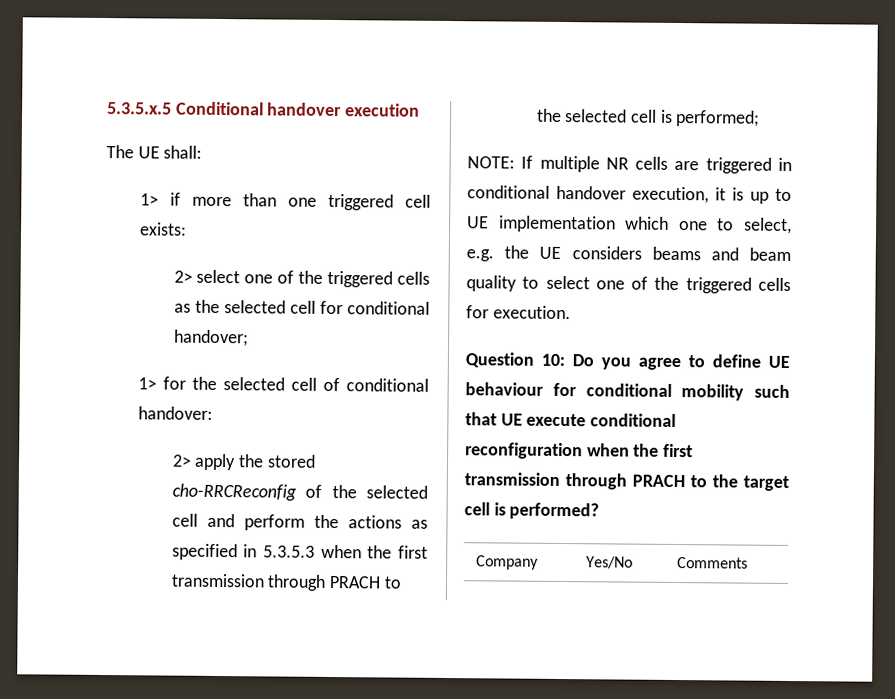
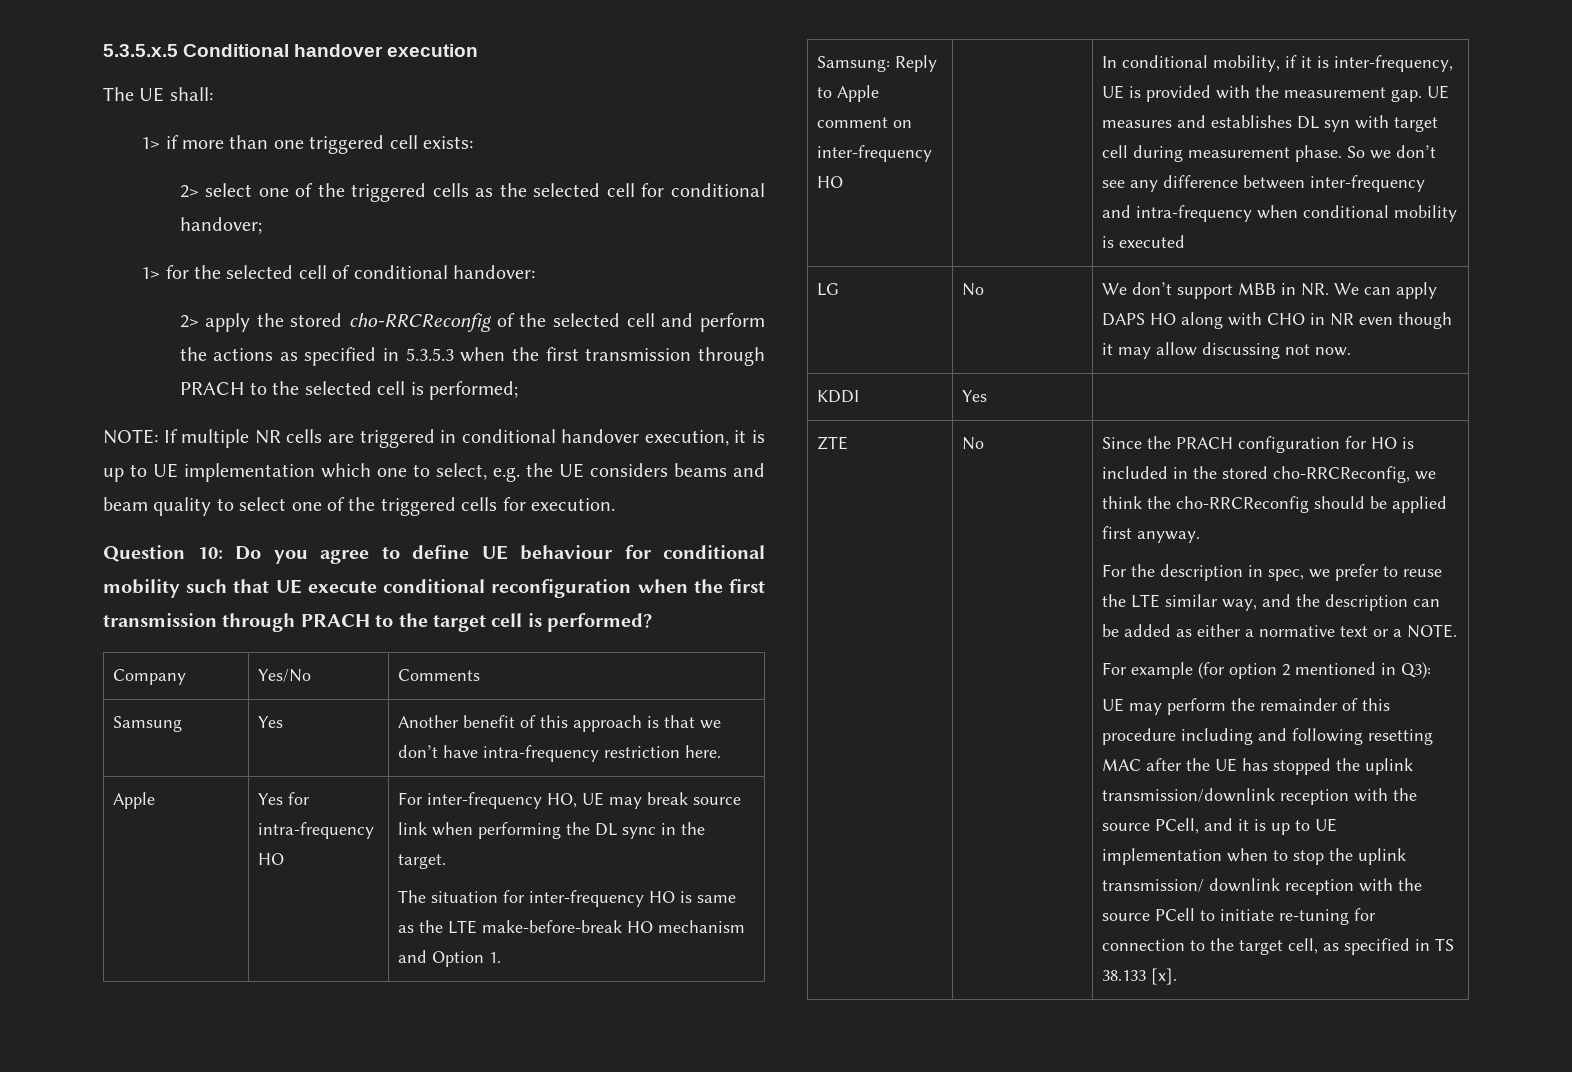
(748, 563) none -> [113,716,183,732] [258,716,284,728] [398,715,722,732] [398,745,722,762] [113,792,156,809] [258,792,311,805] [258,822,375,839] [258,853,285,865] [398,792,742,809] [398,822,706,839] [398,854,447,869] [398,890,737,907] [398,920,746,934] [398,950,502,967] [817,55,938,72] [817,85,880,102] [817,117,913,128] [817,145,933,162] [817,176,844,188] [1102,55,1454,72] [1102,85,1450,102] [1102,115,1439,132] [1102,145,1437,162] [1102,175,1426,192] [1102,205,1458,222] [1102,235,1186,248] [817,283,840,296] [962,283,985,296] [1102,282,1438,299] [1102,312,1453,329] [1102,342,1352,359] [817,390,860,403] [962,390,988,402] [817,436,849,450] [962,437,985,450] [1102,436,1415,453] [1102,466,1437,483] [1102,496,1448,513] [1102,526,1201,543] [1102,564,1443,581] [1102,594,1441,611] [1102,624,1458,638] [1102,662,1432,679] [1102,698,1391,715] [1102,728,1434,745] [1102,758,1414,775] [1102,788,1418,805] [1102,818,1338,835] [1102,848,1407,865] [1102,878,1423,895] [1102,908,1377,925] [1102,938,1455,955] [1102,968,1178,985] // Samsung | Yes | Another benefit of this approach is that we don’t have intra-frequency restriction here. // Apple | Yes for intra-frequency HO | For inter-frequency HO, UE may break source link when performing the DL sync in the target. // The situation for inter-frequency HO is same as the LTE make-before-break HO mechanism and Option 1. // Samsung: Reply to Apple comment on inter-frequency HO | | In conditional mobility, if it is inter-frequency, UE is provided with the measurement gap. UE measures and establishes DL syn with target cell during measurement phase. So we don’t see any difference between inter-frequency and intra-frequency when conditional mobility is executed // LG | No | We don’t support MBB in NR. We can apply DAPS HO along with CHO in NR even though it may allow discussing not now. // KDDI | Yes | // ZTE | No | Since the PRACH configuration for HO is included in the stored cho-RRCReconfig, we think the cho-RRCReconfig should be applied first anyway. // For the description in spec, we prefer to reuse the LTE similar way, and the description can be added as either a normative text or a NOTE. // For example (for option 2 mentioned in Q3): // UE may perform the remainder of this procedure including and following resetting MAC after the UE has stopped the uplink transmission/downlink reception with the source PCell, and it is up to UE implementation when to stop the uplink transmission/ downlink reception with the source PCell to initiate re-tuning for connection to the target cell, as specified in TS 38.133 [x].

